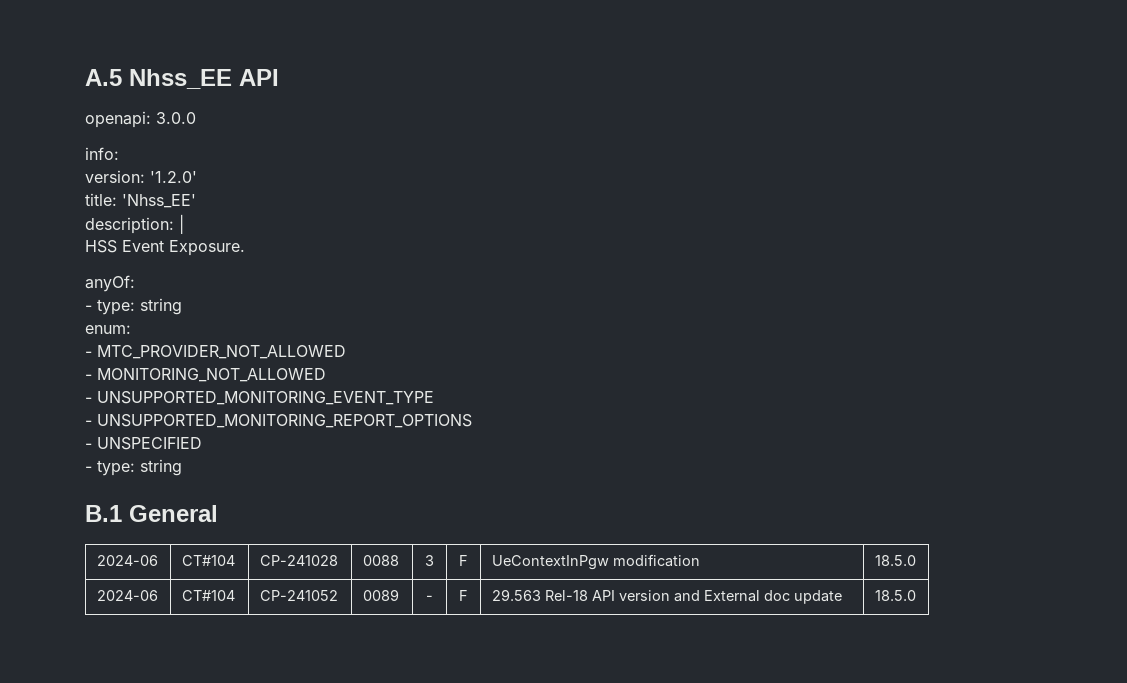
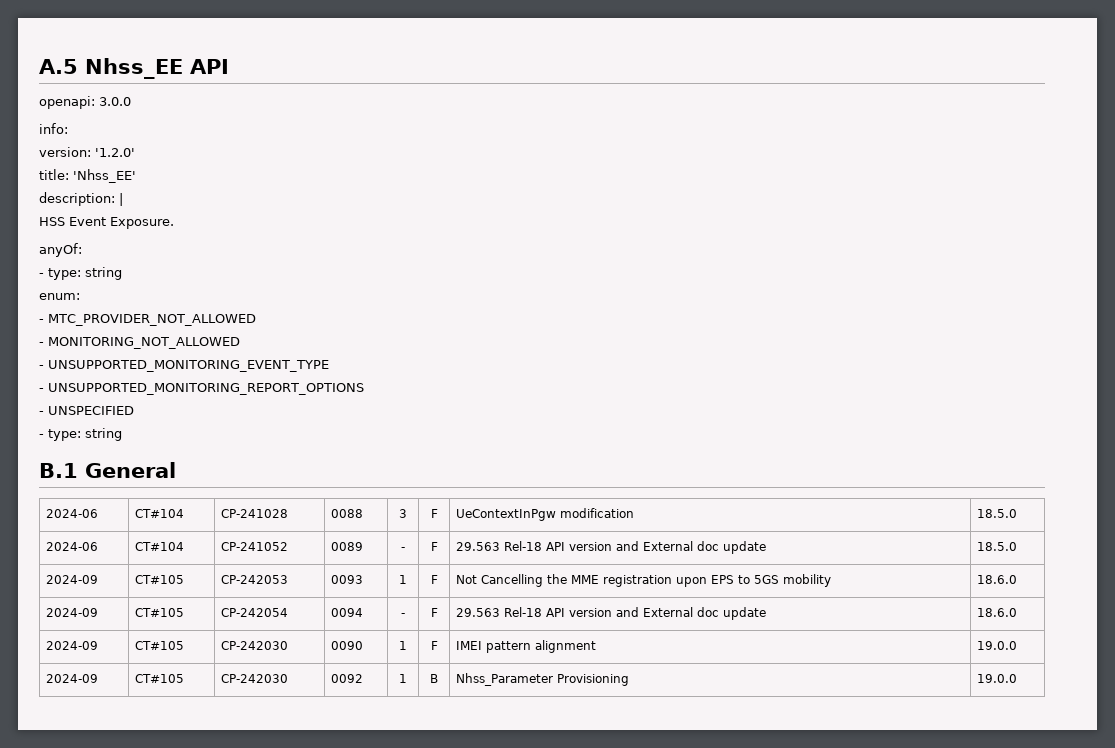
(916, 595) none -> [46,575,99,584] [135,575,185,584] [221,575,289,584] [331,575,364,584] [399,575,407,584] [430,575,438,584] [456,574,832,587] [977,575,1018,584] [46,608,99,617] [135,608,185,617] [221,608,289,617] [331,608,364,617] [401,613,405,617] [430,608,438,617] [456,607,767,620] [977,608,1018,617] [46,641,99,650] [135,641,185,650] [221,641,289,650] [331,641,364,650] [399,641,407,650] [430,641,438,650] [456,640,597,653] [977,641,1018,650] [46,674,99,683] [135,674,185,683] [221,674,289,683] [331,674,364,683] [399,674,407,683] [430,674,438,683] [456,673,630,686] [977,674,1018,683] // 2024-09 | CT#105 | CP-242053 | 0093 | 1 | F | Not Cancelling the MME registration upon EPS to 5GS mobility | 18.6.0 // 2024-09 | CT#105 | CP-242054 | 0094 | - | F | 29.563 Rel-18 API version and External doc update | 18.6.0 // 2024-09 | CT#105 | CP-242030 | 0090 | 1 | F | IMEI pattern alignment | 19.0.0 // 2024-09 | CT#105 | CP-242030 | 0092 | 1 | B | Nhss_Parameter Provisioning | 19.0.0

